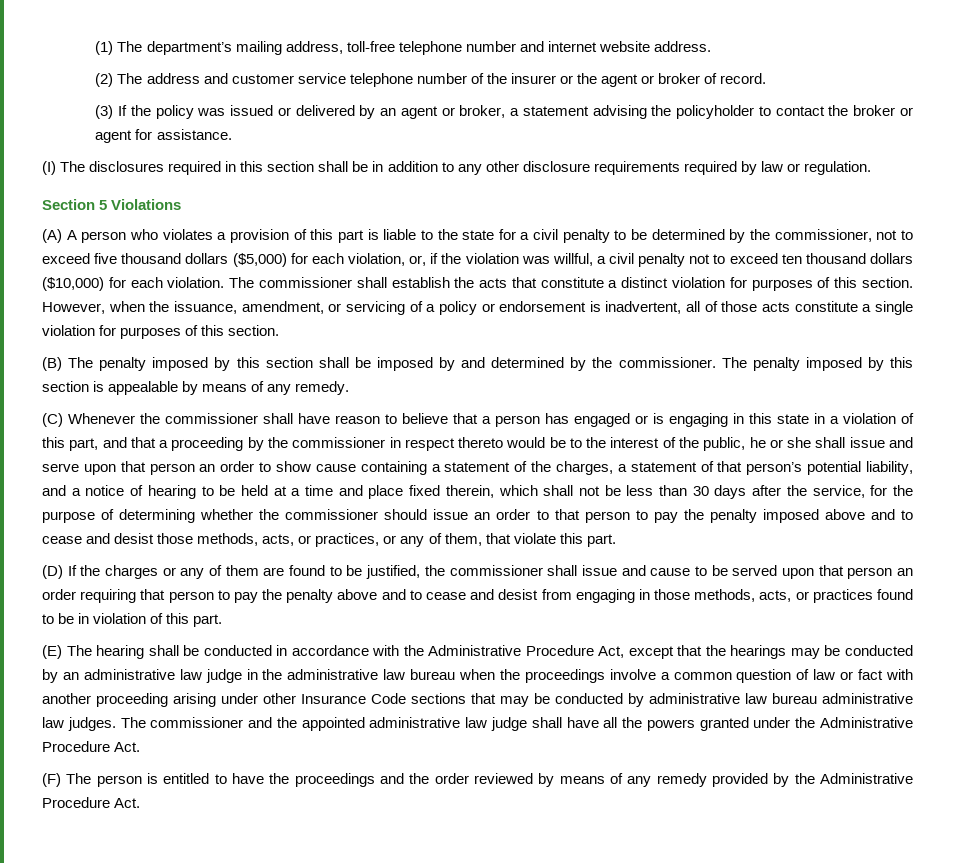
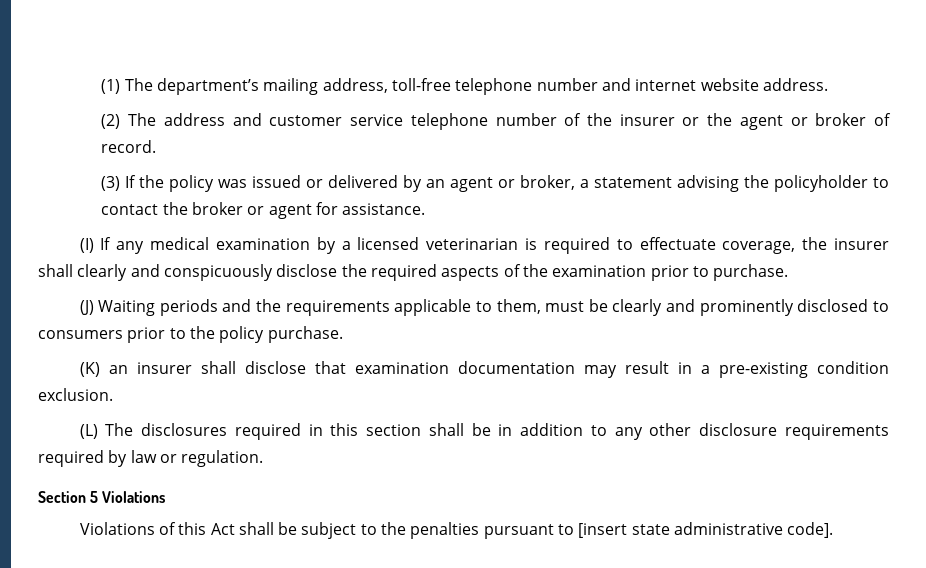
(56, 168) none -> [100,237,890,254] [38,264,789,281] [79,299,890,316] [38,326,343,343] [79,361,889,378] [38,388,113,401] [79,424,98,439] If any medical examination by a licensed veterinarian is required to effectuate coverage, the insurer shall clearly and conspicuously disclose the required aspects of the examination prior to purchase. // (J) Waiting periods and the requirements applicable to them, must be clearly and prominently disclosed to consumers prior to the policy purchase. // (K) an insurer shall disclose that examination documentation may result in a pre-existing condition exclusion. // (L)
[42,229,914,243] [42,253,913,267] [42,277,913,291] [42,301,913,315] [42,325,280,339] [42,357,914,371] [42,381,350,395] [42,413,914,427] [42,437,913,451] [42,461,914,475] [42,485,913,499] [42,509,913,523] [42,533,616,547] [42,565,913,579] [42,589,913,603] [42,613,223,627] [42,645,913,659] [42,669,914,683] [42,693,913,707] [42,717,914,731] [42,741,141,752] [42,773,914,787] [42,797,141,808] (A) A person who violates a provision of this part is liable to the state for a civil penalty to be determined by the commissioner, not to exceed five thousand dollars ($5,000) for each violation, or, if the violation was willful, a civil penalty not to exceed ten thousand dollars ($10,000) for each violation. The commissioner shall establish the acts that constitute a distinct violation for purposes of this section. However, when the issuance, amendment, or servicing of a policy or endorsement is inadvertent, all of those acts constitute a single violation for purposes of this section. // (B) The penalty imposed by this section shall be imposed by and determined by the commissioner. The penalty imposed by this section is appealable by means of any remedy. // (C) Whenever the commissioner shall have reason to believe that a person has engaged or is engaging in this state in a violation of this part, and that a proceeding by the commissioner in respect thereto would be to the interest of the public, he or she shall issue and serve upon that person an order to show cause containing a statement of the charges, a statement of that person’s potential liability, and a notice of hearing to be held at a time and place fixed therein, which shall not be less than 30 days after the service, for the purpose of determining whether the commissioner should issue an order to that person to pay the penalty imposed above and to cease and desist those methods, acts, or practices, or any of them, that violate this part. // (D) If the charges or any of them are found to be justified, the commissioner shall issue and cause to be served upon that person an order requiring that person to pay the penalty above and to cease and desist from engaging in those methods, acts, or practices found to be in violation of this part. // (E) The hearing shall be conducted in accordance with the Administrative Procedure Act, except that the hearings may be conducted by an administrative law judge in the administrative law bureau when the proceedings involve a common question of law or fact with another proceeding arising under other Insurance Code sections that may be conducted by administrative law bureau administrative law judges. The commissioner and the appointed administrative law judge shall have all the powers granted under the Administrative Procedure Act. // (F) The person is entitled to have the proceedings and the order reviewed by means of any remedy provided by the Administrative Procedure Act. -> [79,522,834,539] Violations of this Act shall be subject to the penalties pursuant to [insert state administrative code].

